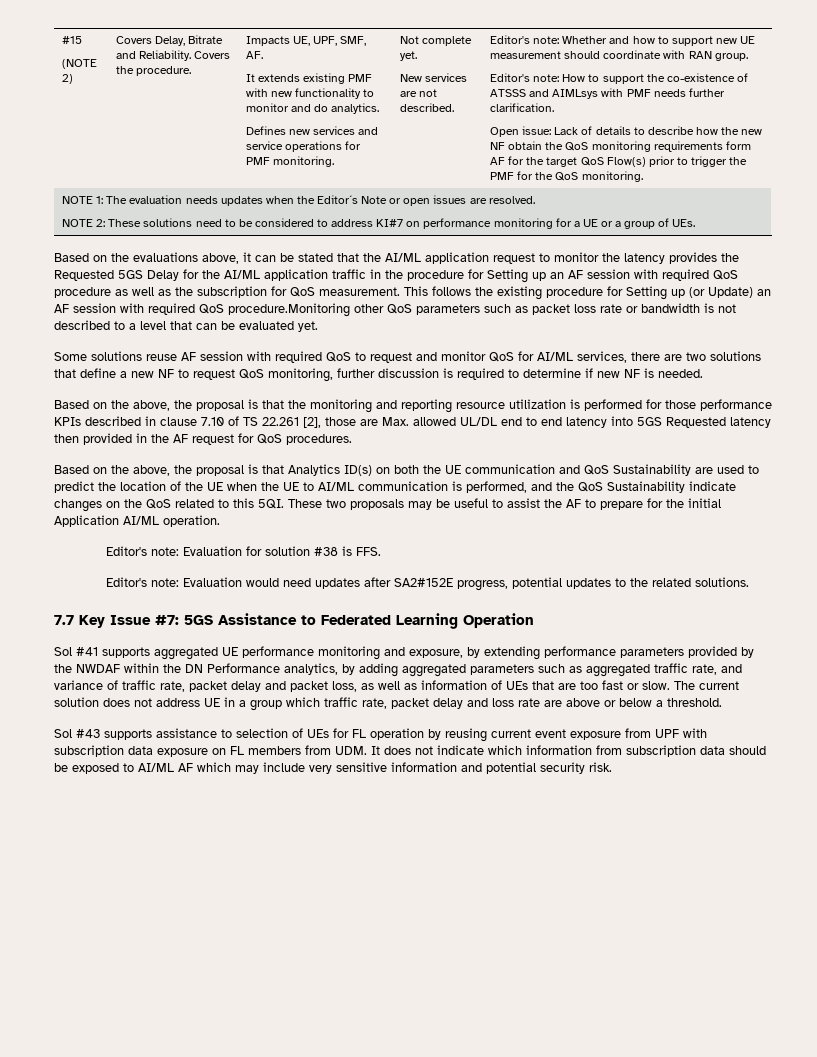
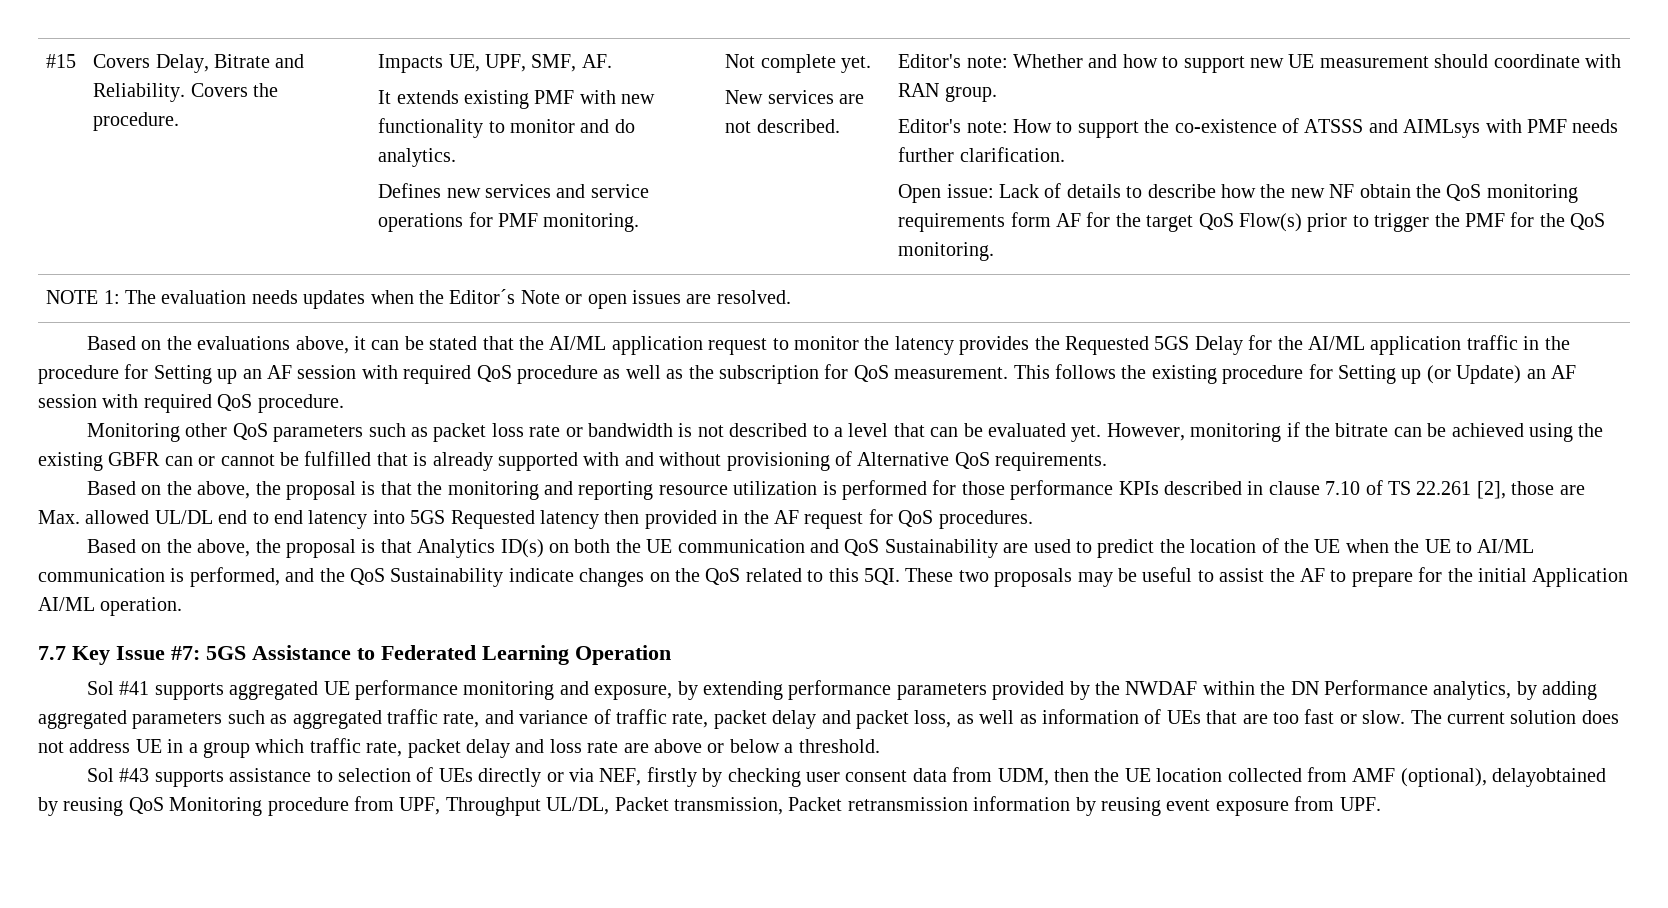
[62,59,98,69] [62,74,74,84] // (NOTE 2) -> (77, 61) none
[62,218,696,229] // NOTE 2: These solutions need to be considered to address KI#7 on performance monitoring for a UE or a group of UEs. -> (791, 297) none
[228,303,350,317] procedure.Monitoring -> [257,394,344,413] [86,423,180,442] procedure. // Monitoring
[54,351,761,363] [54,368,703,382] // Some solutions reuse AF session with required QoS to request and monitor QoS for AI/ML services, there are two solutions that define a new NF to request QoS monitoring, further discussion is required to determine if new NF is needed. -> [1106,422,1604,442] [38,451,1108,471] However, monitoring if the bitrate can be achieved using the existing GBFR can or cannot be fulfilled that is already supported with and without provisioning of Alternative QoS requirements.
[106,546,382,556] [106,577,750,591] // Editor's note: Evaluation for solution #38 is FFS. // Editor's note: Evaluation would need updates after SA2#152E progress, potential updates to the related solutions. -> (183, 606) none
[333,728,707,742] [54,745,766,757] [54,762,612,774] for FL operation by reusing current event exposure from UPF with subscription data exposure on FL members from UDM. It does not indicate which information from subscription data should be exposed to AI/ML AF which may include very sensitive information and potential security risk. -> [478,767,1607,787] [38,796,1381,816] directly or via NEF, firstly by checking user consent data from UDM, then the UE location collected from AMF (optional), delayobtained by reusing QoS Monitoring procedure from UPF, Throughput UL/DL, Packet transmission, Packet retransmission information by reusing event exposure from UPF.

